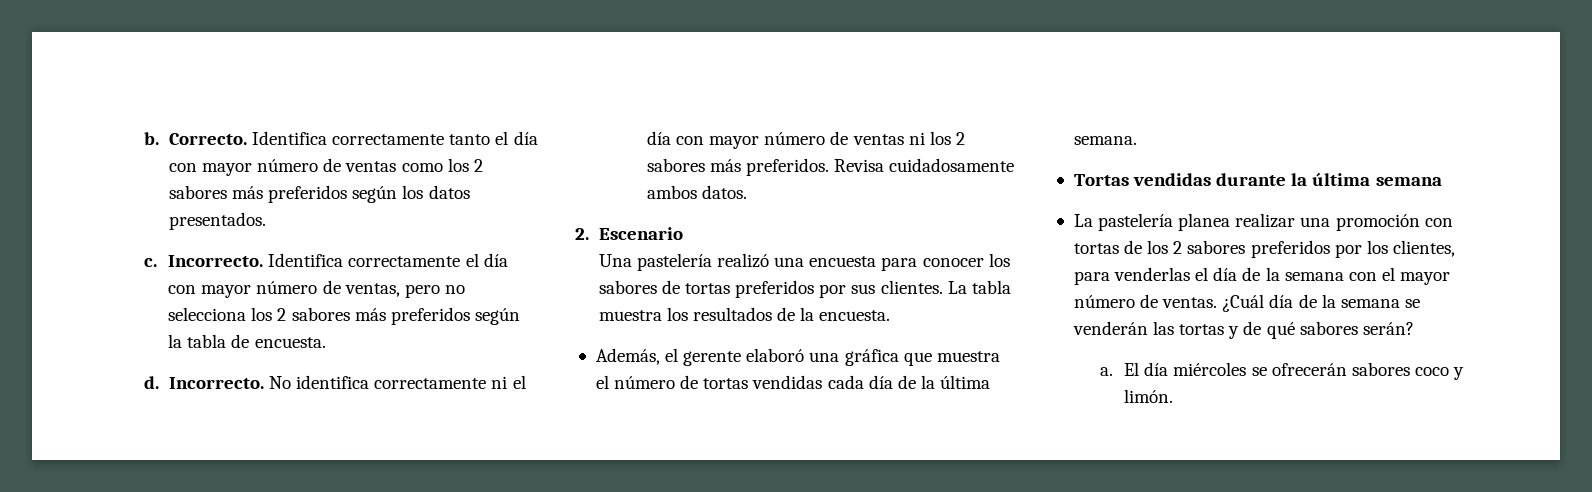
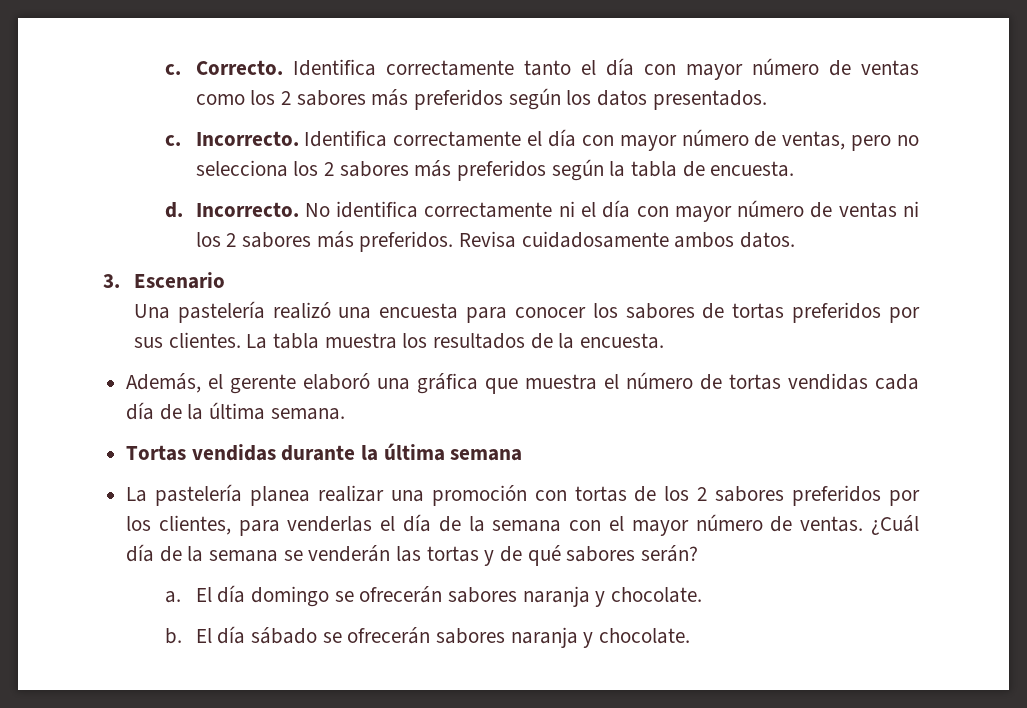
[144,132,160,145] b. -> [164,64,181,75] c.
[575,228,589,240] 2. -> [103,274,120,288] 3.
[1173,362,1465,380] [1124,389,1174,403] miércoles se ofrecerán sabores coco y limón. -> [250,586,702,607] [164,626,690,648] domingo se ofrecerán sabores naranja y chocolate. // b. El día sábado se ofrecerán sabores naranja y chocolate.

